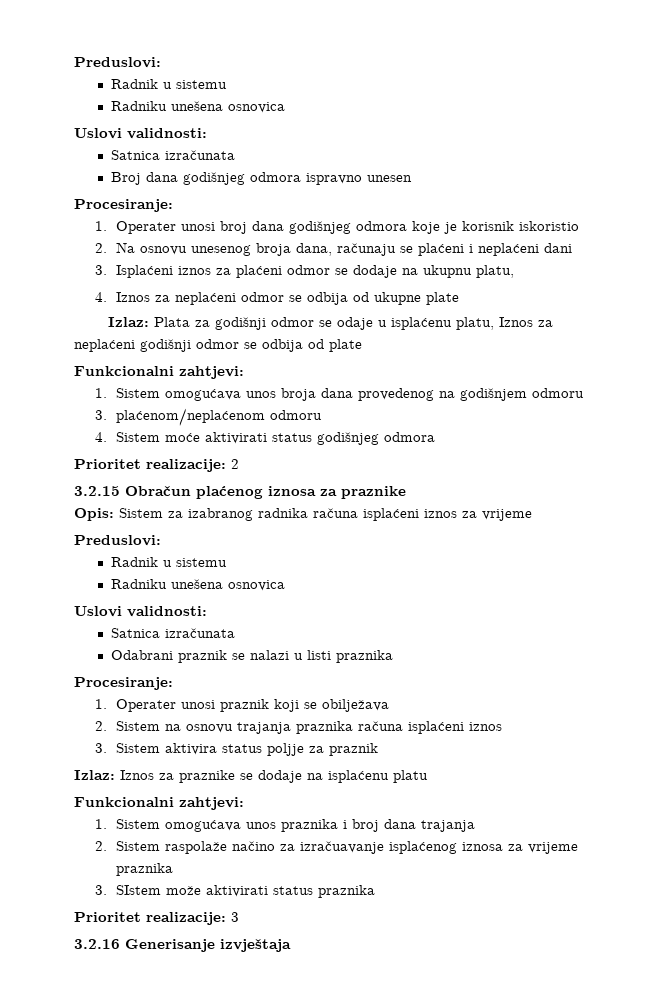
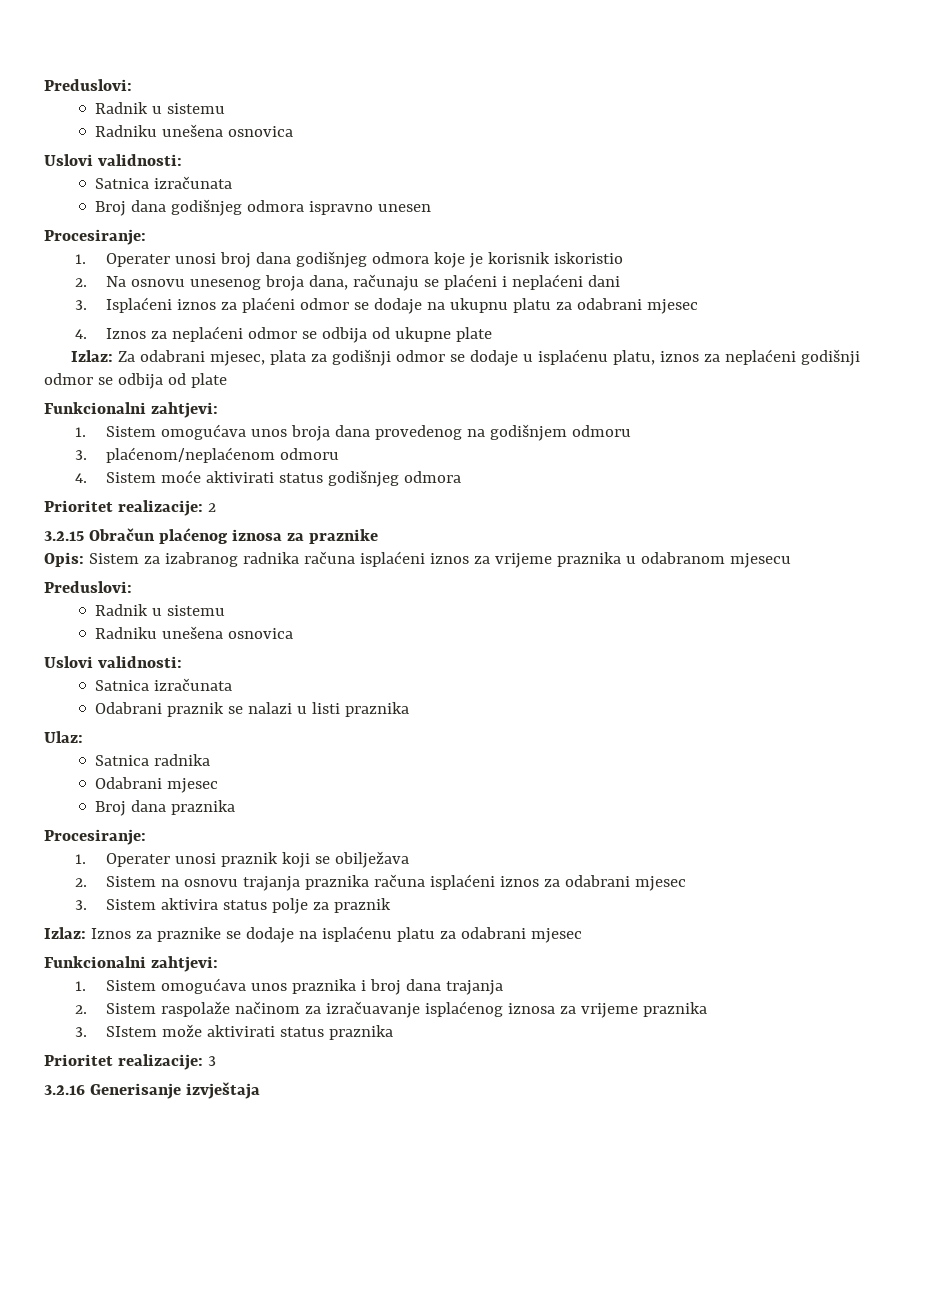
[475,265,514,278] platu, -> [512,298,698,314] platu za odabrani mjesec
[154,317,191,327] Plata -> [117,350,306,366] Za odabrani mjesec, plata
[337,317,374,330] odaje -> [469,350,518,366] dodaje
[499,317,534,327] Iznos -> [659,351,699,362] iznos
(532, 515) none -> [556,552,791,568] praznika u odabranom mjesecu
(393, 656) none -> [44,731,83,743] [95,754,211,766] [95,777,219,793] [95,800,236,816] // Ulaz: // Satnica radnika // Odabrani mjesec // Broj dana praznika
(502, 726) none -> [543,875,686,891] za odabrani mjesec
[266,743,304,756] poljje -> [271,898,308,914] polje
(428, 776) none -> [439,927,582,943] za odabrani mjesec
[231,841,275,851] načino -> [234,1001,300,1014] načinom

